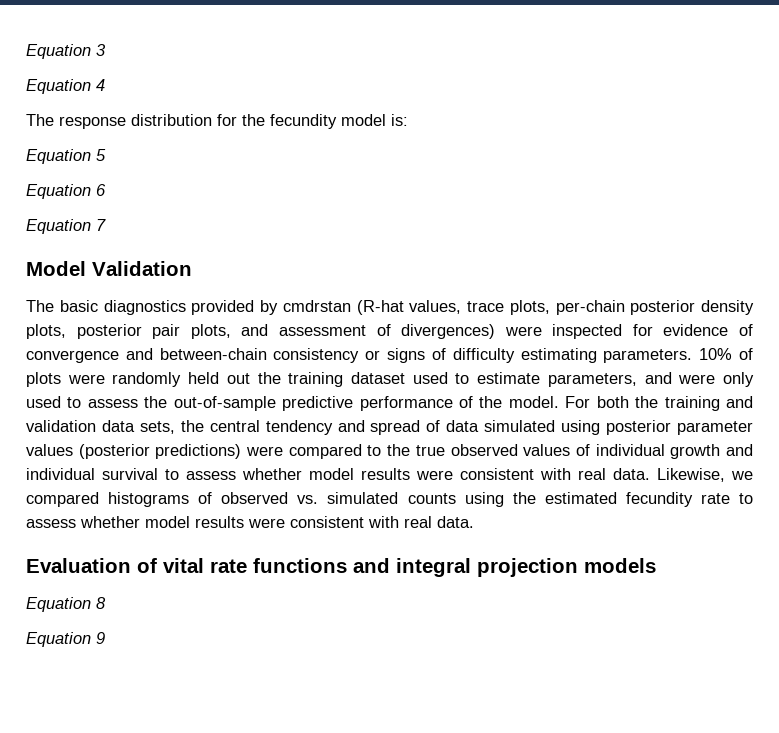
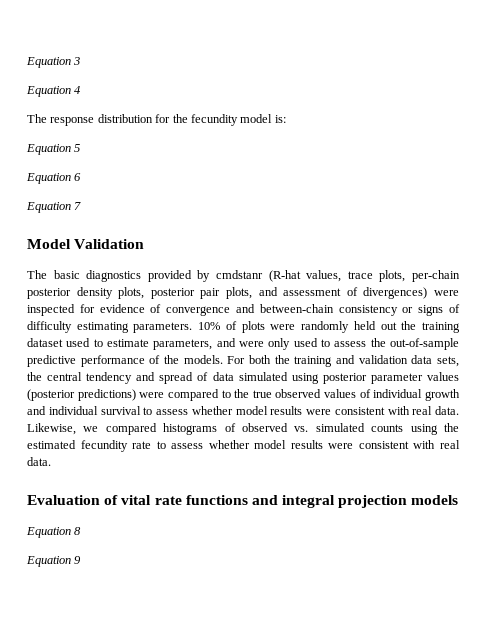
[282,300,351,312] cmdrstan -> [216,270,263,279] cmdstanr
[508,396,559,408] model. -> [183,355,223,364] models.

